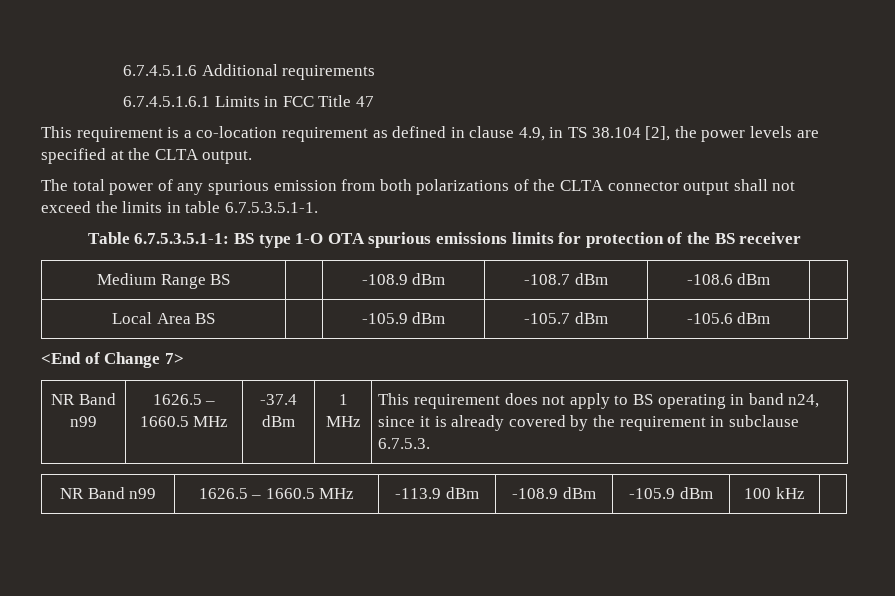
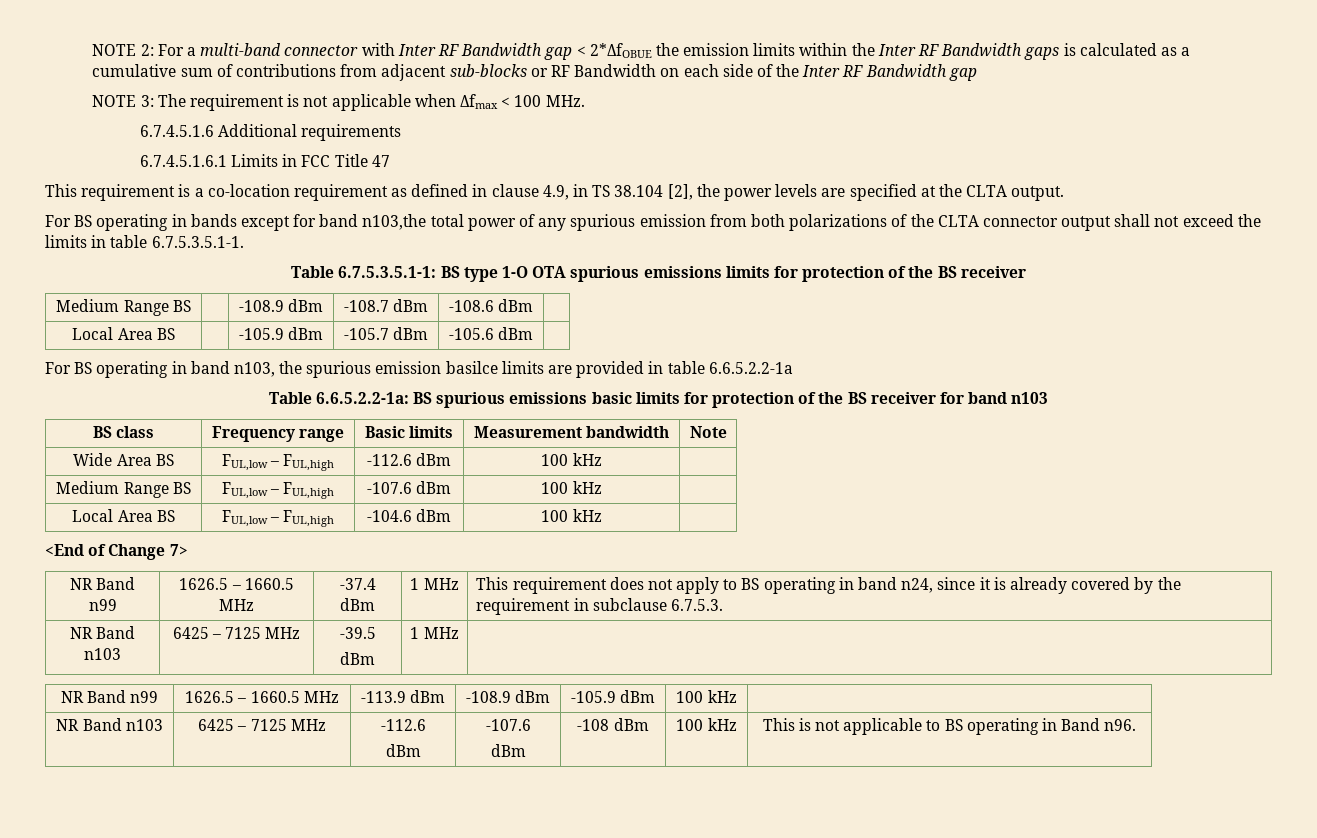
(123, 70) none -> [92,43,1191,60] [92,64,977,81] [92,94,585,111] NOTE 2: For a multi-band connector with Inter RF Bandwidth gap < 2*ΔfOBUE the emission limits within the Inter RF Bandwidth gaps is calculated as a cumulative sum of contributions from adjacent sub-blocks or RF Bandwidth on each side of the Inter RF Bandwidth gap // NOTE 3: The requirement is not applicable when Δfmax < 100 MHz. //
[41,179,68,191] The -> [45,214,427,231] For BS operating in bands except for band n103,the
(771, 318) none -> [45,361,793,378] [268,392,1049,408] [92,426,155,438] [211,426,345,442] [364,426,454,438] [473,426,670,438] [689,426,727,438] [73,453,174,466] [221,454,335,471] [366,453,452,466] [541,453,602,466] [56,481,191,498] [221,482,335,499] [366,481,452,494] [541,481,602,494] [72,509,175,522] [221,510,335,527] [366,509,452,522] [541,509,602,522] // For BS operating in band n103, the spurious emission basilce limits are provided in table 6.6.5.2.2-1a // Table 6.6.5.2.2-1a: BS spurious emissions basic limits for protection of the BS receiver for band n103 // BS class | Frequency range | Basic limits | Measurement bandwidth | Note // Wide Area BS | FUL,low – FUL,high | -112.6 dBm | 100 kHz | // Medium Range BS | FUL,low – FUL,high | -107.6 dBm | 100 kHz | // Local Area BS | FUL,low – FUL,high | -104.6 dBm | 100 kHz |
(431, 443) none -> [69,626,136,639] [84,648,121,660] [172,627,301,639] [339,627,376,639] [340,652,375,665] [410,627,459,639] // NR Band n103 | 6425 – 7125 MHz | -39.5 // dBm | 1 MHz |
(805, 493) none -> [56,718,163,731] [198,719,326,731] [380,719,426,731] [385,744,421,757] [485,719,531,731] [490,744,526,757] [577,718,649,731] [676,718,737,731] [762,718,1137,735] // NR Band n103 | 6425 – 7125 MHz | -112.6 // dBm | -107.6 // dBm | -108 dBm | 100 kHz | This is not applicable to BS operating in Band n96.

